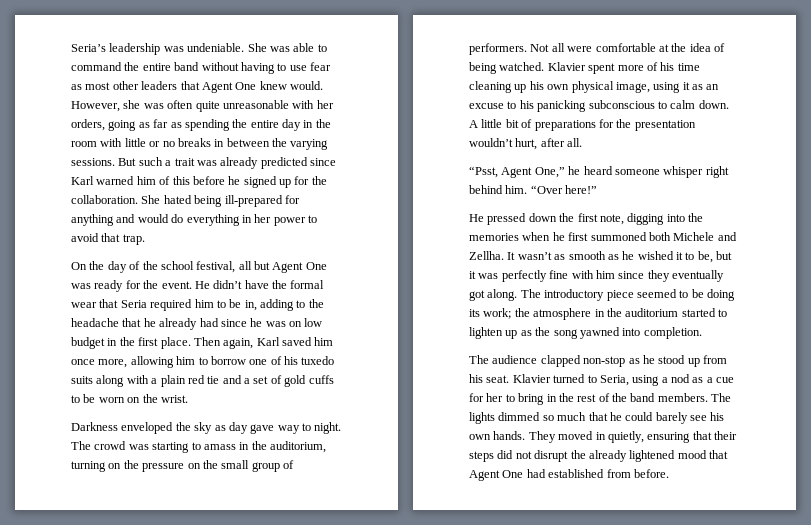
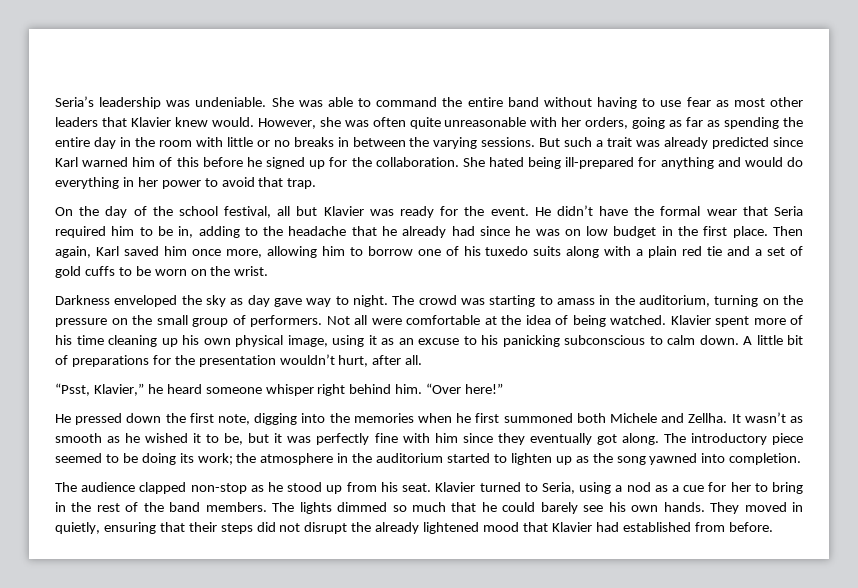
[201,82,257,93] Agent One -> [130,117,171,127] Klavier
[272,262,327,273] Agent One -> [323,206,364,216] Klavier
[501,167,565,178] Agent One,” -> [93,383,144,396] Klavier,”
[469,470,524,481] Agent One -> [551,522,592,532] Klavier

